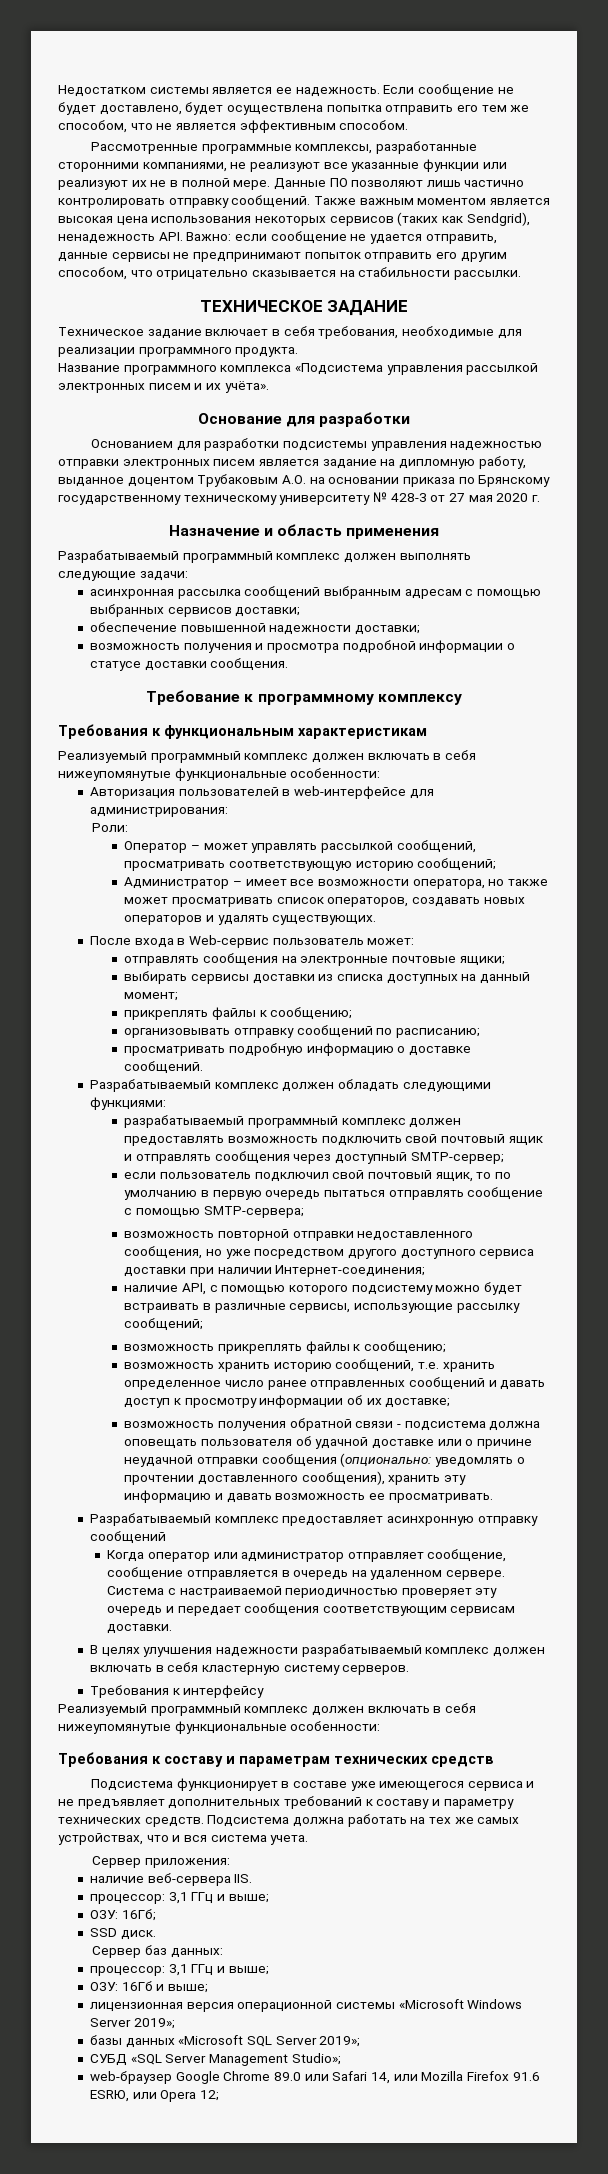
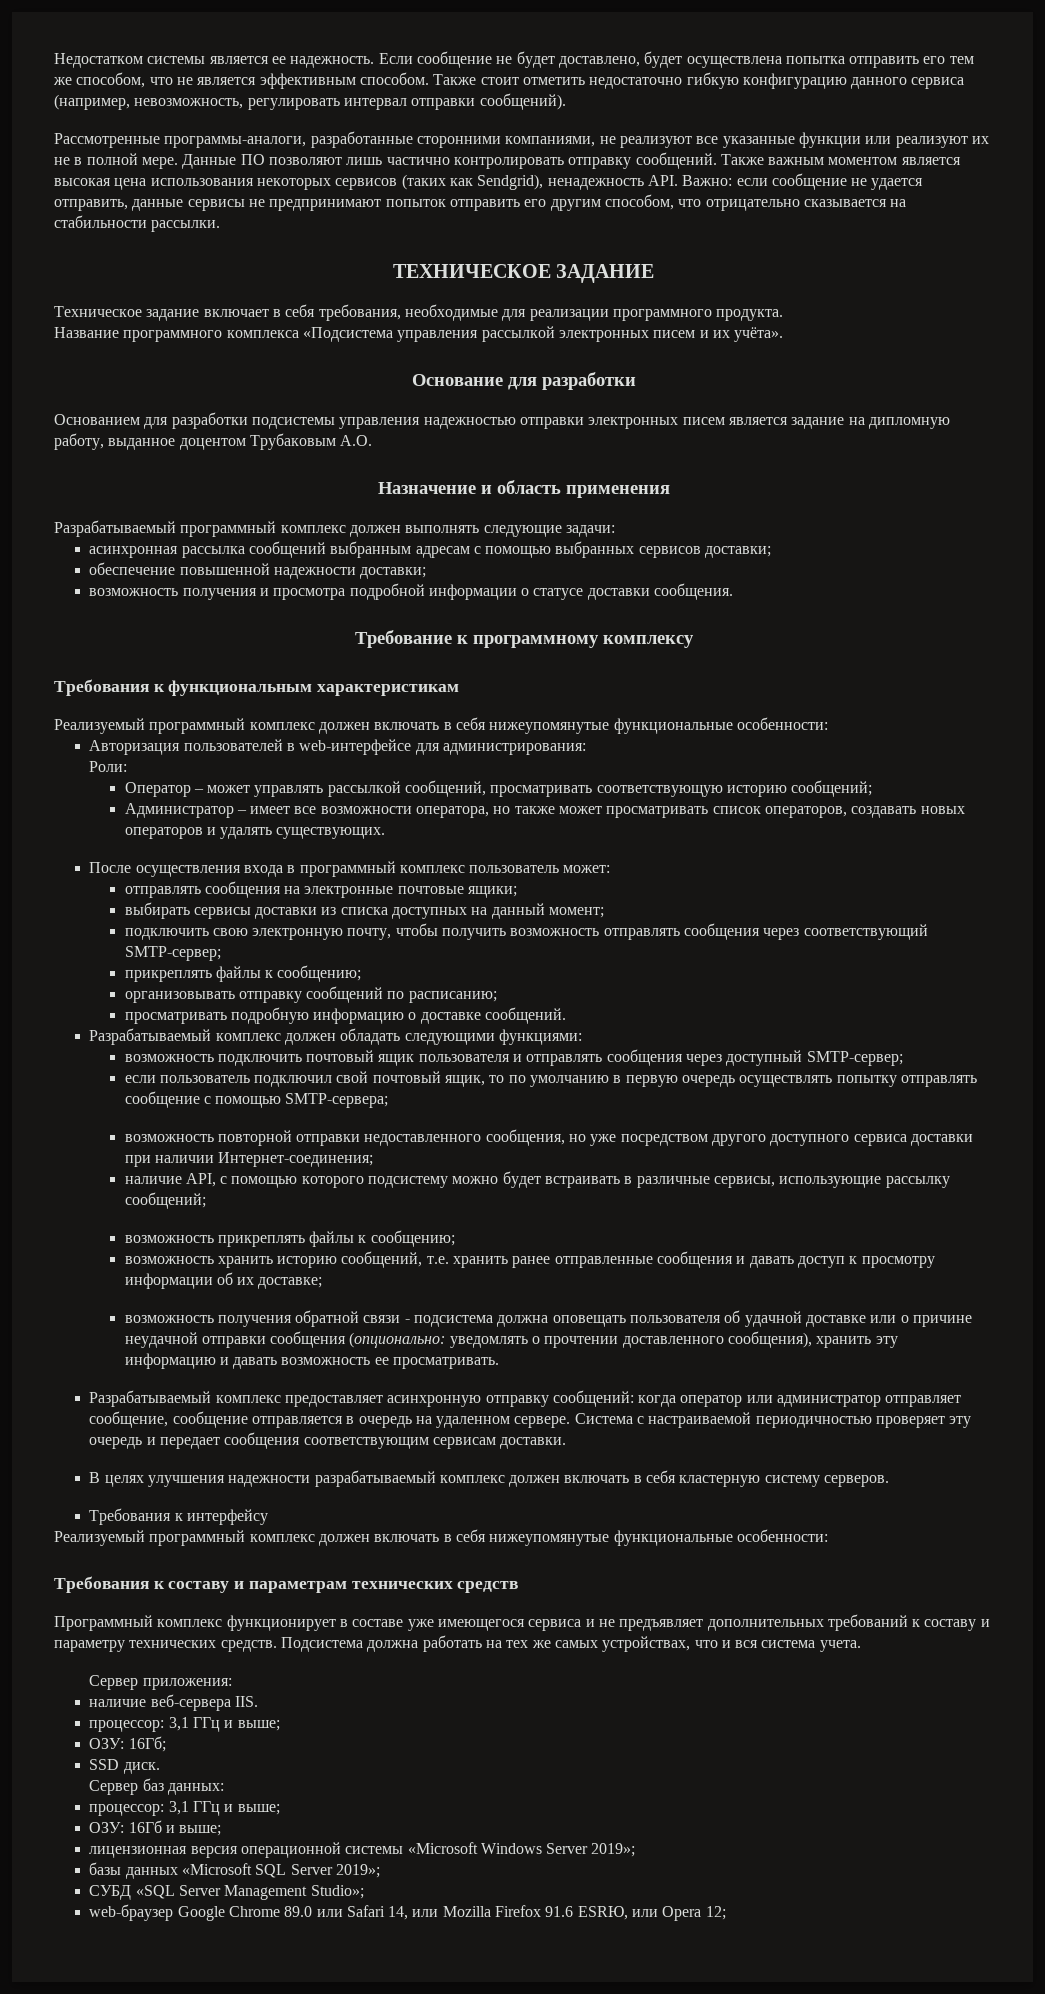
(409, 125) none -> [433,72,965,89] [54,93,566,110] Также стоит отметить недостаточно гибкую конфигурацию данного сервиса (например, невозможность, регулировать интервал отправки сообщений).
[201,144,373,154] программные комплексы, -> [164,136,307,148] программы-аналоги,
[309,475,551,487] [58,492,540,505] на основании приказа по Брянскому государственному техническому университету № 428-3 от 27 мая 2020 г. -> (373, 440) none
(132, 940) none -> [135,865,241,877] осуществления
[188,935,269,948] Web-сервис -> [299,861,465,877] программный комплекс
(179, 996) none -> [124,923,928,940] [124,946,221,961] // подключить свою электронную почту, чтобы получить возможность отправлять сообщения через соответствующий SMTP-сервер;
[124,1115,462,1128] [124,1136,225,1146] разрабатываемый программный комплекс должен предоставлять -> (582, 1037) none
[405,1134,438,1143] свой -> (302, 1060) none
(543, 1141) none -> [418,1054,510,1062] пользователя
[324,1190,386,1197] пытаться -> [739,1075,897,1087] осуществлять попытку
[124,1377,486,1390] определенное число ранее отправленных сообщений -> [512,1251,734,1268] ранее отправленные сообщения
[90,1531,167,1544] [107,1550,145,1562] сообщений // Когда -> [552,1390,677,1407] сообщений: когда
[90,1779,173,1791] Подсистема -> [54,1615,223,1631] Программный комплекс

